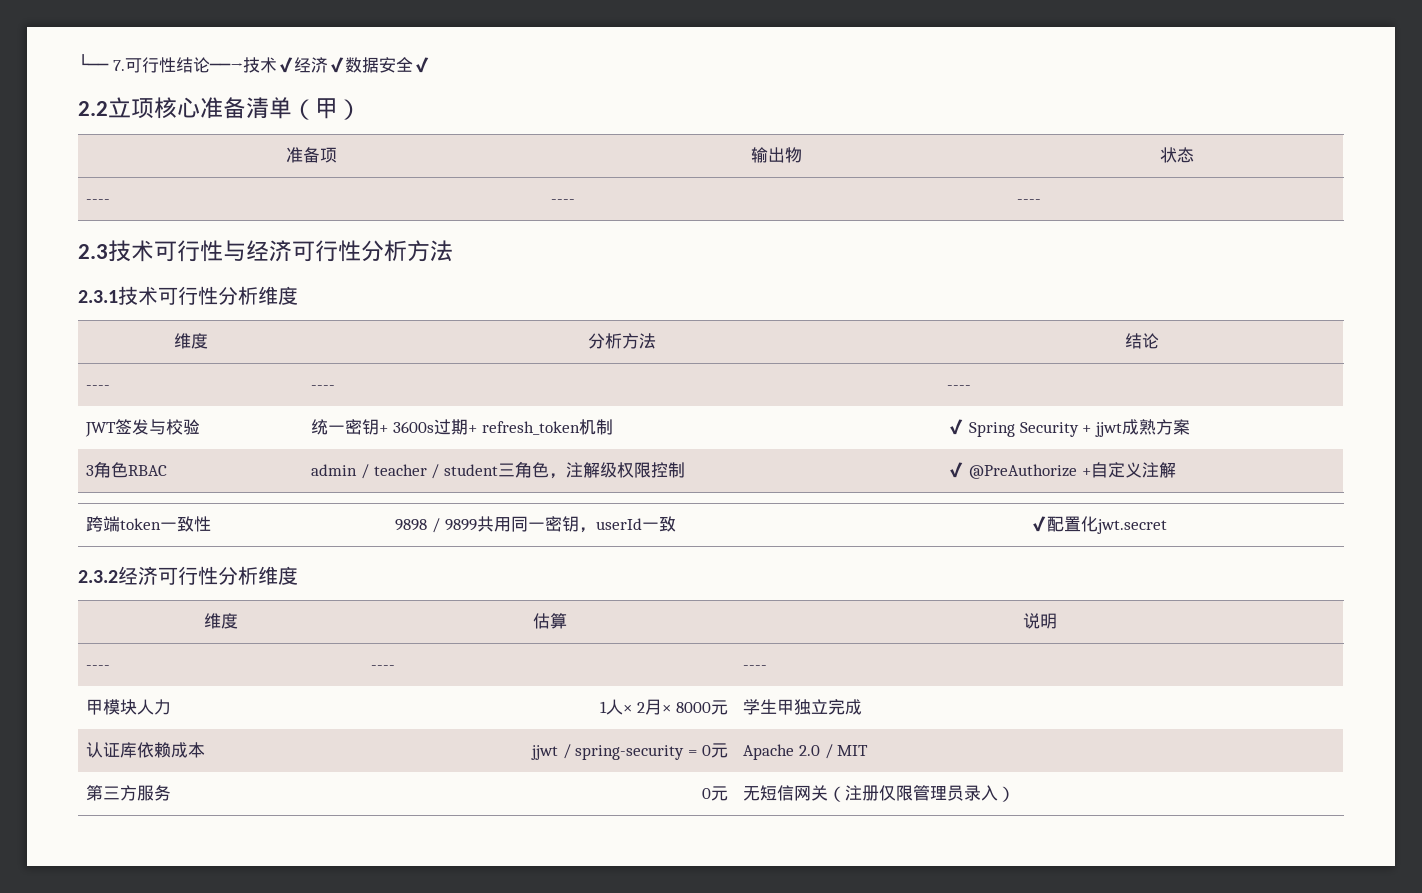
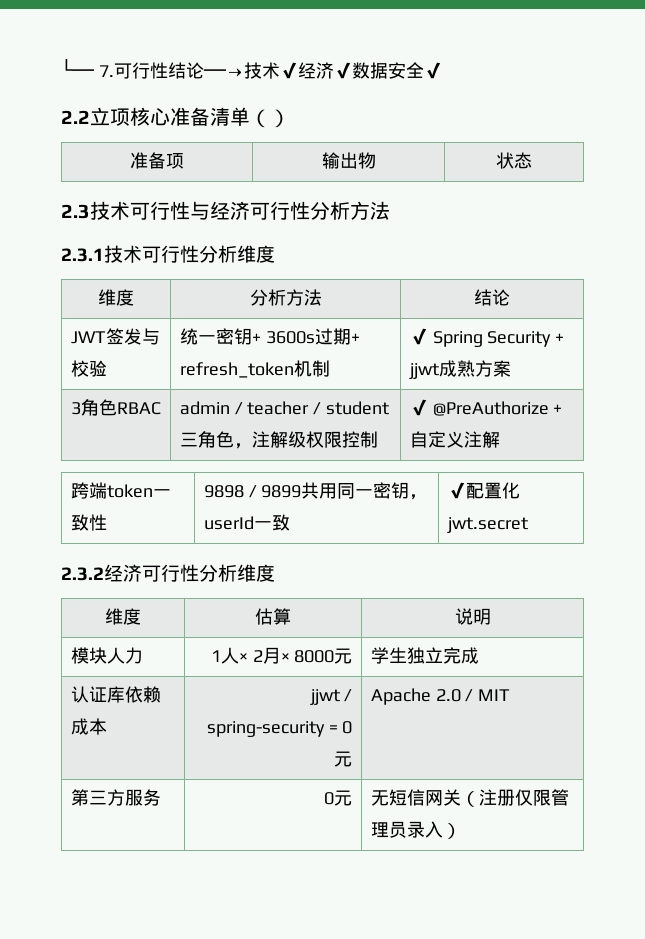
[315,98,338,119] 甲 -> (270, 118) none
[86,199,111,204] [551,199,576,204] [1017,199,1042,204] // ---- | ---- | ---- -> (532, 160) none
[86,385,111,390] [311,385,336,390] [947,385,972,390] // ---- | ---- | ---- -> (510, 297) none
[86,665,111,670] [371,665,396,670] [743,665,768,670] [86,699,104,715] ---- | ---- | ---- // 甲 -> (491, 616) none
[777,699,795,715] 甲 -> (407, 655) none

